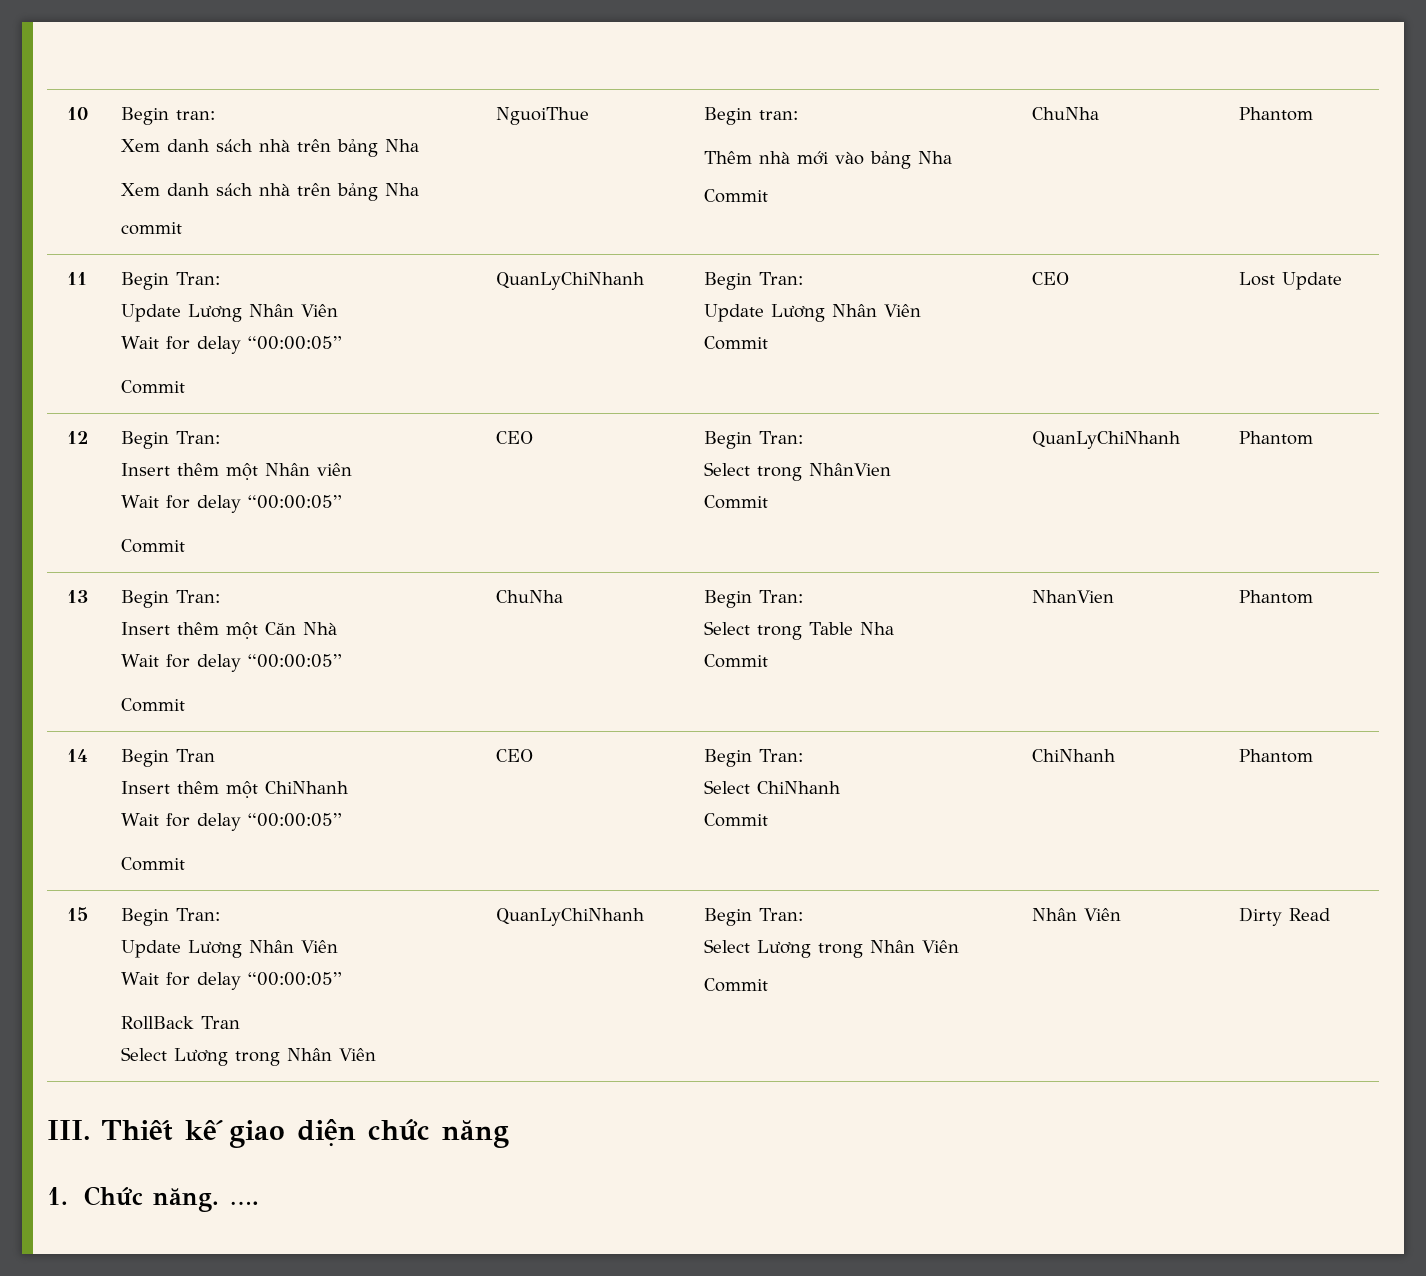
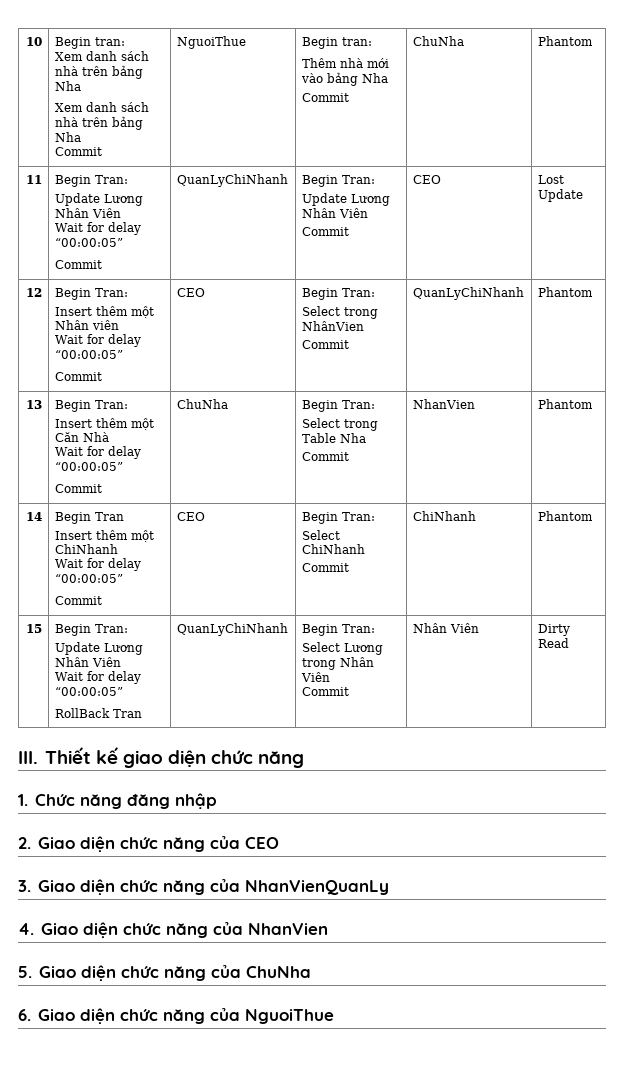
[120,222,182,235] commit -> [54,147,102,156] Commit
[120,1047,377,1066] // Select Lương trong Nhân Viên -> (142, 713) none
[152,1188,259,1212] năng. …. -> [79,793,217,809] [18,836,279,852] [18,879,389,895] [18,922,328,938] [18,965,311,981] [18,1008,334,1024] năng đăng nhập // 2. Giao diện chức năng của CEO // 3. Giao diện chức năng của NhanVienQuanLy // 4. Giao diện chức năng của NhanVien // 5. Giao diện chức năng của ChuNha // 6. Giao diện chức năng của NguoiThue

